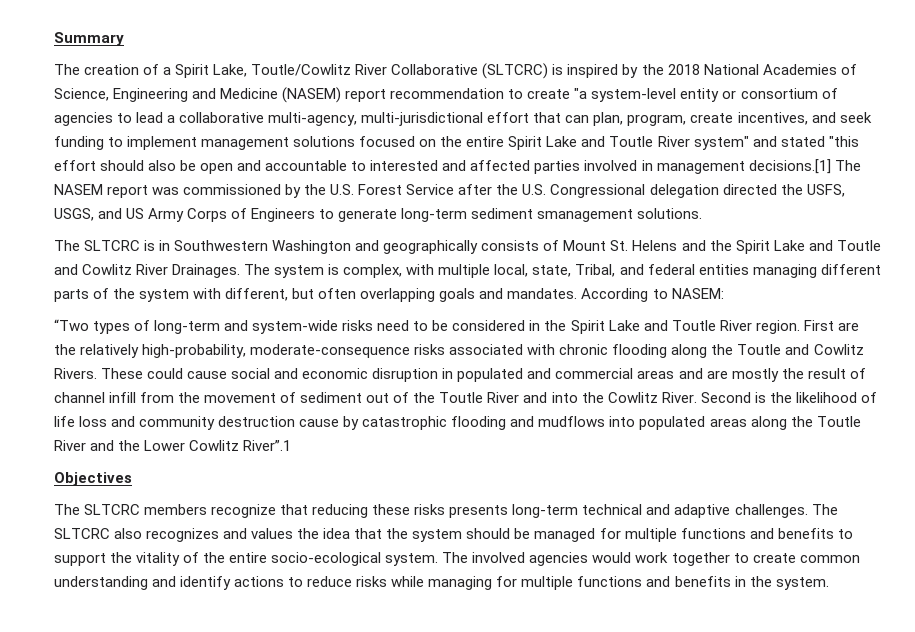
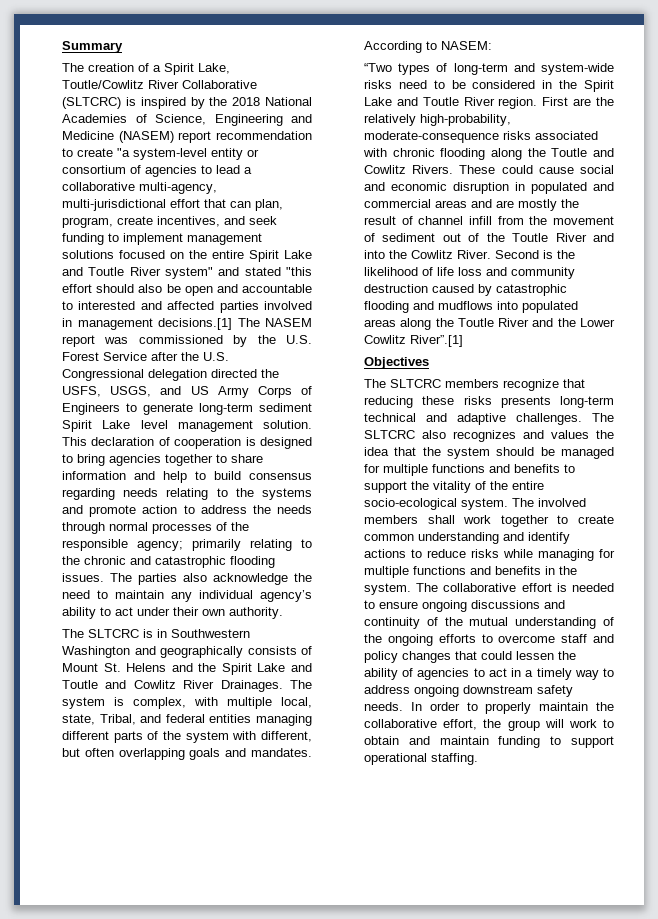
[537,208,703,222] smanagement solutions. -> [62,420,312,432] [62,437,312,449] [62,454,264,466] [62,471,312,483] [62,488,312,500] [62,505,312,517] [62,522,250,534] [62,539,313,551] [62,556,276,568] [62,573,312,585] [62,590,312,602] [62,607,284,619] Spirit Lake level management solution. This declaration of cooperation is designed to bring agencies together to share information and help to build consensus regarding needs relating to the systems and promote action to address the needs through normal processes of the responsible agency; primarily relating to the chronic and catastrophic flooding issues. The parties also acknowledge the need to maintain any individual agency’s ability to act under their own authority.
[299,419,340,427] cause -> [432,284,475,293] caused
[243,440,292,451] River”.1 -> [410,335,464,347] River”.[1]
[529,552,632,566] agencies would -> [364,515,455,524] members shall
(829, 583) none -> [416,583,614,592] [364,600,566,612] [364,617,614,629] [364,634,614,646] [364,651,577,663] [364,668,614,680] [364,685,574,697] [364,702,614,714] [364,719,614,731] [364,736,614,748] [364,753,479,765] The collaborative effort is needed to ensure ongoing discussions and continuity of the mutual understanding of the ongoing efforts to overcome staff and policy changes that could lessen the ability of agencies to act in a timely way to address ongoing downstream safety needs. In order to properly maintain the collaborative effort, the group will work to obtain and maintain funding to support operational staffing.

